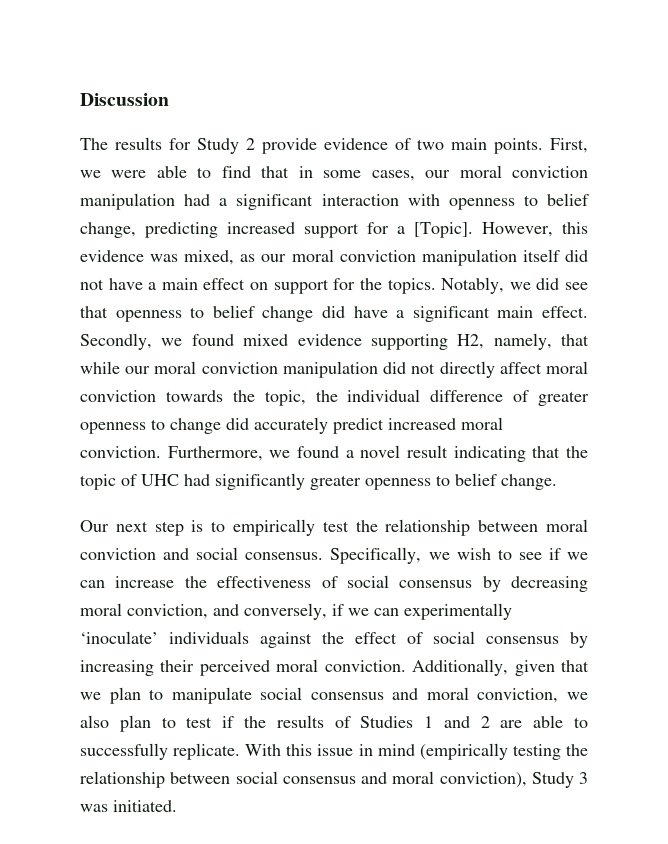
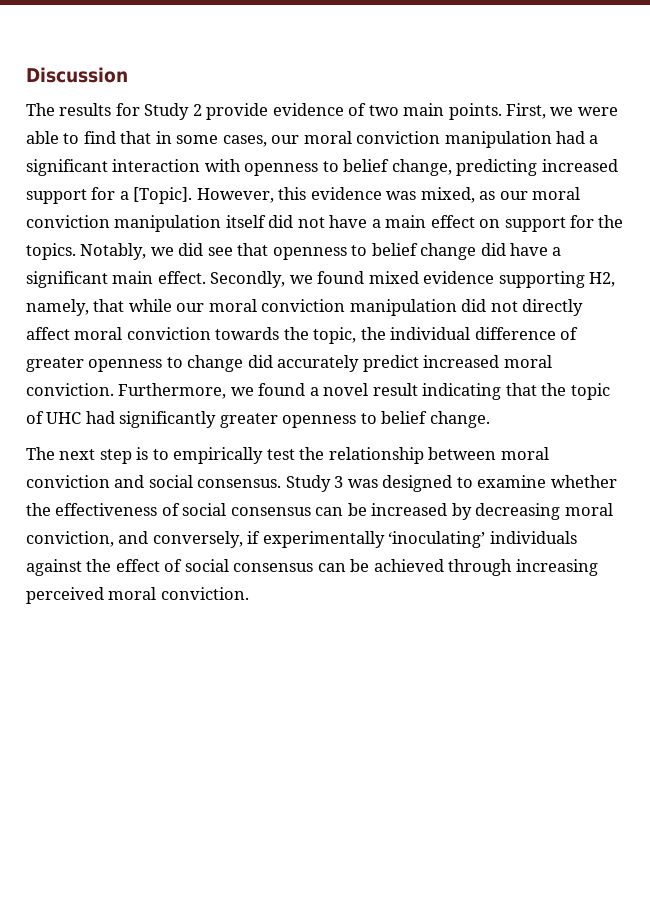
[80,520,109,532] Our -> [26,447,55,460] The
[330,547,589,564] [80,576,175,588] Specifically, we wish to see if we can increase -> [285,475,617,492] Study 3 was designed to examine whether
(473, 584) none -> [315,503,448,516] can be increased
[348,603,512,620] [80,631,158,644] we can experimentally ‘inoculate’ -> [262,531,486,548] experimentally ‘inoculating’
[570,632,588,648] [80,659,589,676] [80,687,588,704] [80,715,588,732] [80,743,588,760] [80,771,588,788] [80,800,177,812] by increasing their perceived moral conviction. Additionally, given that we plan to manipulate social consensus and moral conviction, we also plan to test if the results of Studies 1 and 2 are able to successfully replicate. With this issue in mind (empirically testing the relationship between social consensus and moral conviction), Study 3 was initiated. -> [317,559,598,576] [26,587,249,604] can be achieved through increasing perceived moral conviction.

